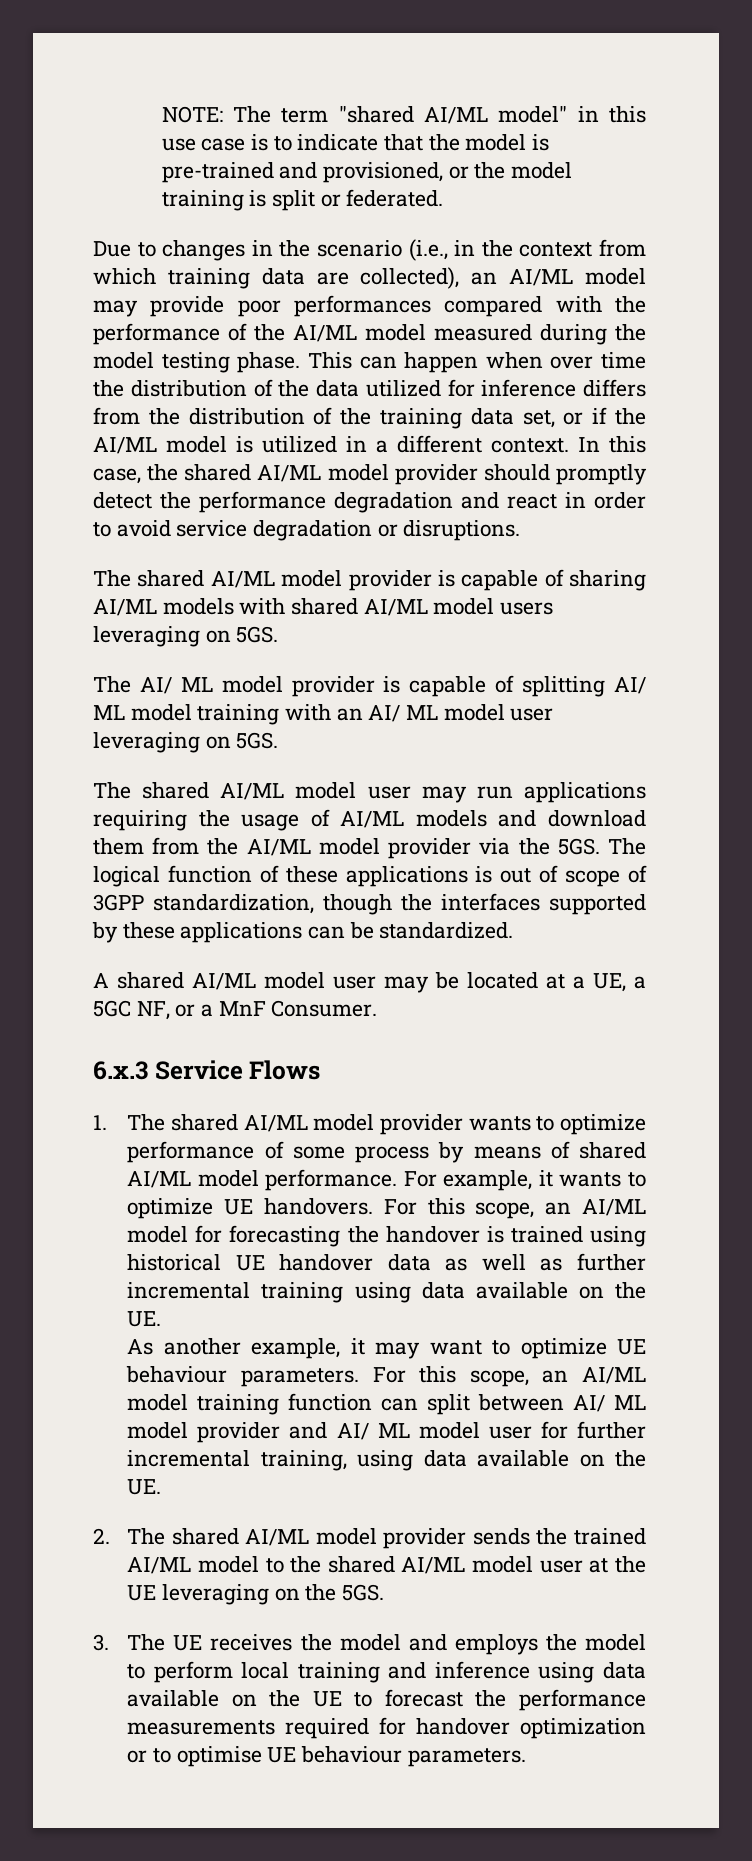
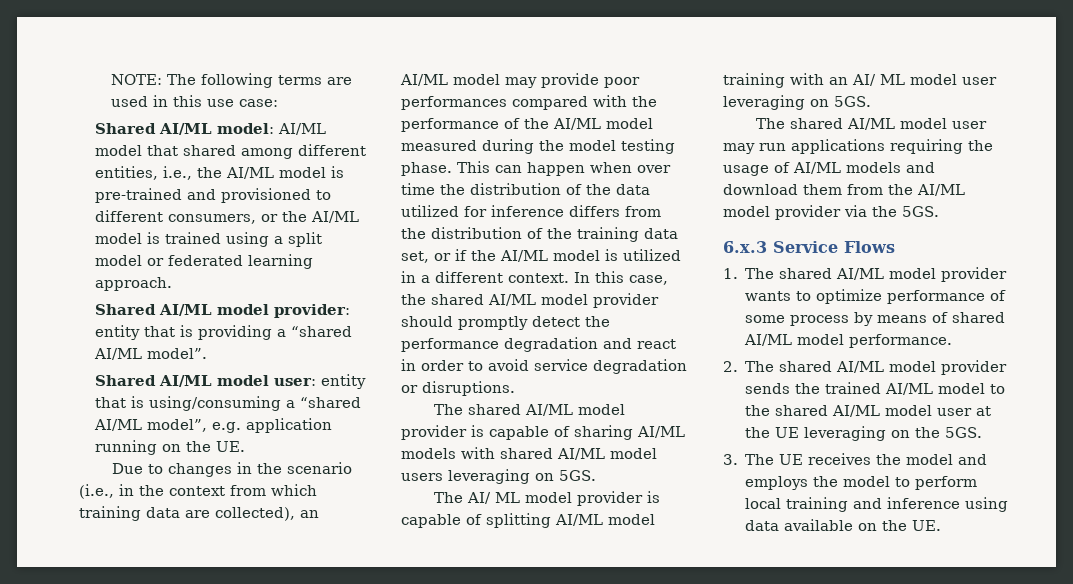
[281,106,646,124] [161,134,549,151] [161,162,572,183] [161,189,444,211] term "shared AI/ML model" in this use case is to indicate that the model is pre-trained and provisioned, or the model training is split or federated. -> [201,73,353,88] [111,95,279,107] [95,123,327,135] [95,144,367,159] [95,166,345,180] [95,188,332,203] [95,210,360,224] [95,232,323,247] [95,254,314,269] [95,277,173,291] [95,304,351,318] [95,325,353,340] [94,348,208,360] [95,374,367,389] [95,396,362,411] [94,418,333,433] [95,440,246,455] following terms are used in this use case: // Shared AI/ML model: AI/ML model that shared among different entities, i.e., the AI/ML model is pre-trained and provisioned to different consumers, or the AI/ML model is trained using a split model or federated learning approach. // Shared AI/ML model provider: entity that is providing a “shared AI/ML model”. // Shared AI/ML model user: entity that is using/consuming a “shared AI/ML model”, e.g. application running on the UE.
[614,677,647,694] [93,705,125,720] AI/ ML -> [555,514,603,526] AI/ML
[608,838,646,855] [93,865,648,887] [93,893,646,915] [92,922,514,943] [93,972,646,993] [93,1000,378,1020] The logical function of these applications is out of scope of 3GPP standardization, though the interfaces supported by these applications can be standardized. // A shared AI/ML model user may be located at a UE, a 5GC NF, or a MnF Consumer. -> (939, 211) none
[403,1170,646,1191] [127,1198,646,1219] [127,1225,646,1247] [127,1253,646,1271] [127,1282,646,1303] [127,1311,162,1327] [127,1338,646,1359] [126,1366,646,1387] [127,1393,646,1415] [127,1421,646,1443] [127,1450,646,1471] [127,1479,162,1495] For example, it wants to optimize UE handovers. For this scope, an AI/ML model for forecasting the handover is trained using historical UE handover data as well as further incremental training using data available on the UE. // As another example, it may want to optimize UE behaviour parameters. For this scope, an AI/ML model training function can split between AI/ ML model provider and AI/ ML model user for further incremental training, using data available on the UE. -> (953, 341) none
[312,1689,646,1711] [127,1717,646,1739] [127,1746,526,1767] UE to forecast the performance measurements required for handover optimization or to optimise UE behaviour parameters. -> [912,520,942,531] UE.

